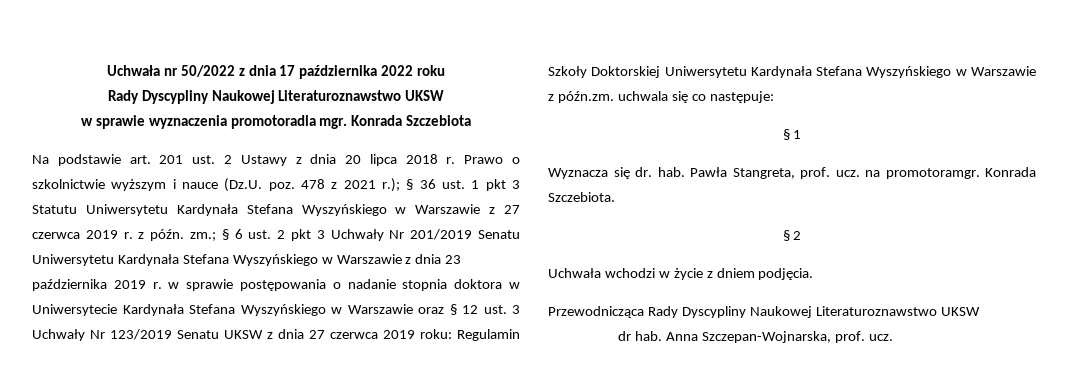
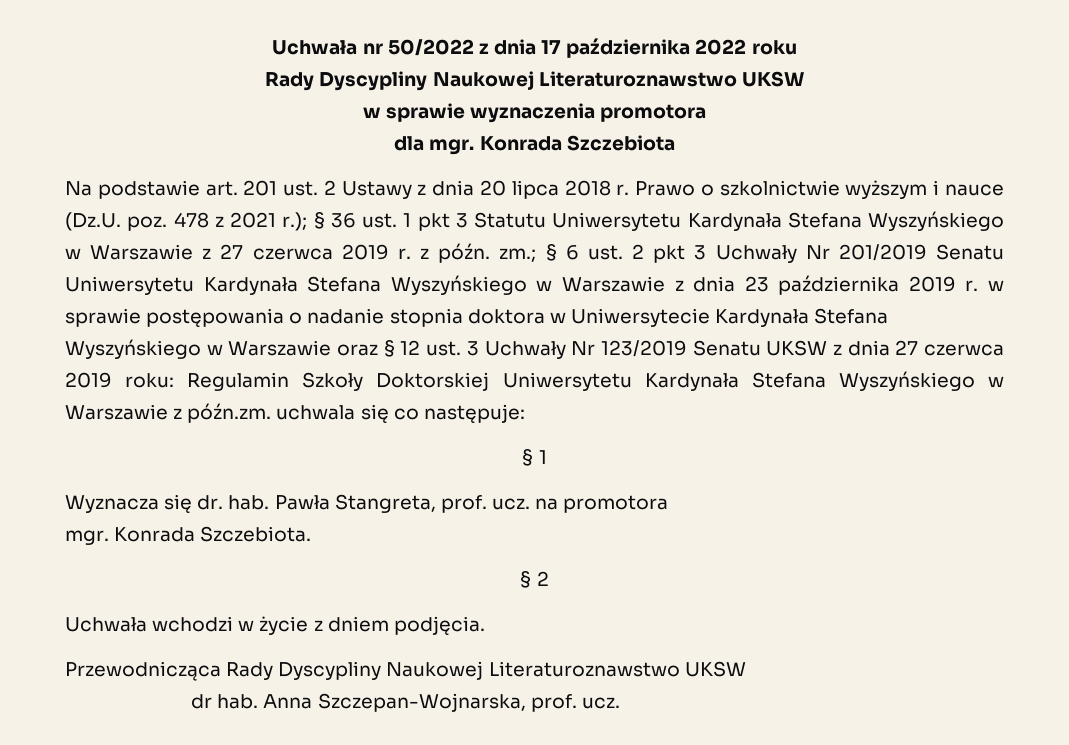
[230,115,316,129] promotoradla -> [600,104,707,122] [394,136,425,151] promotora // dla
[885,168,980,179] promotoramgr. -> [563,495,669,513] [65,530,109,545] promotora // mgr.

